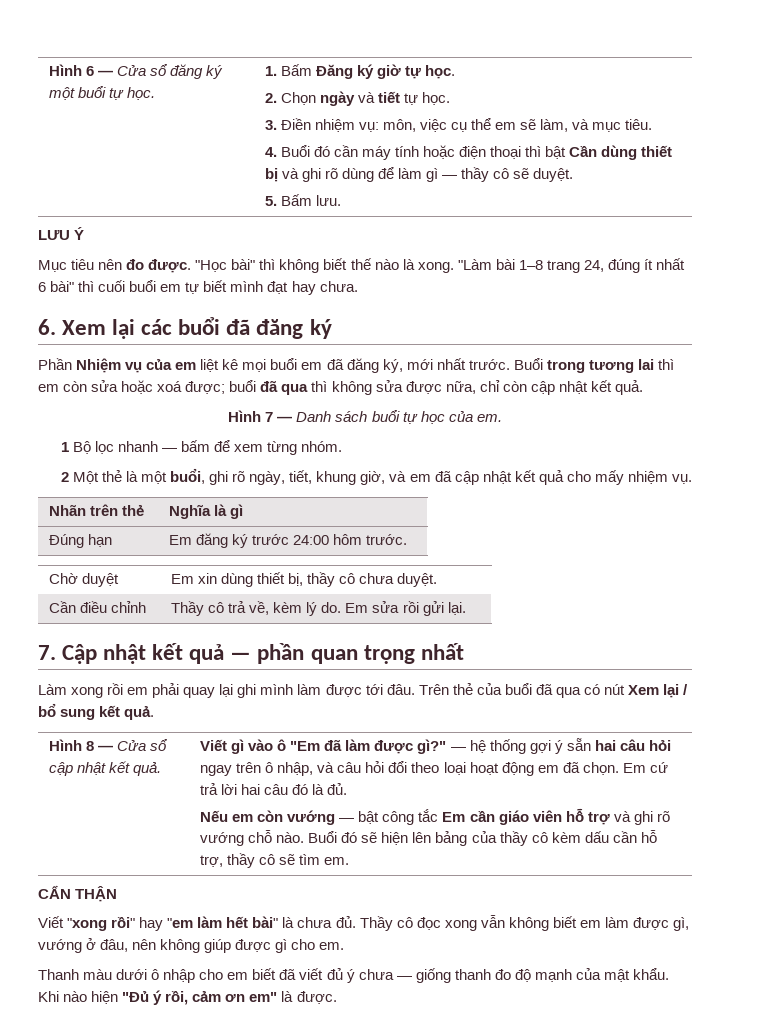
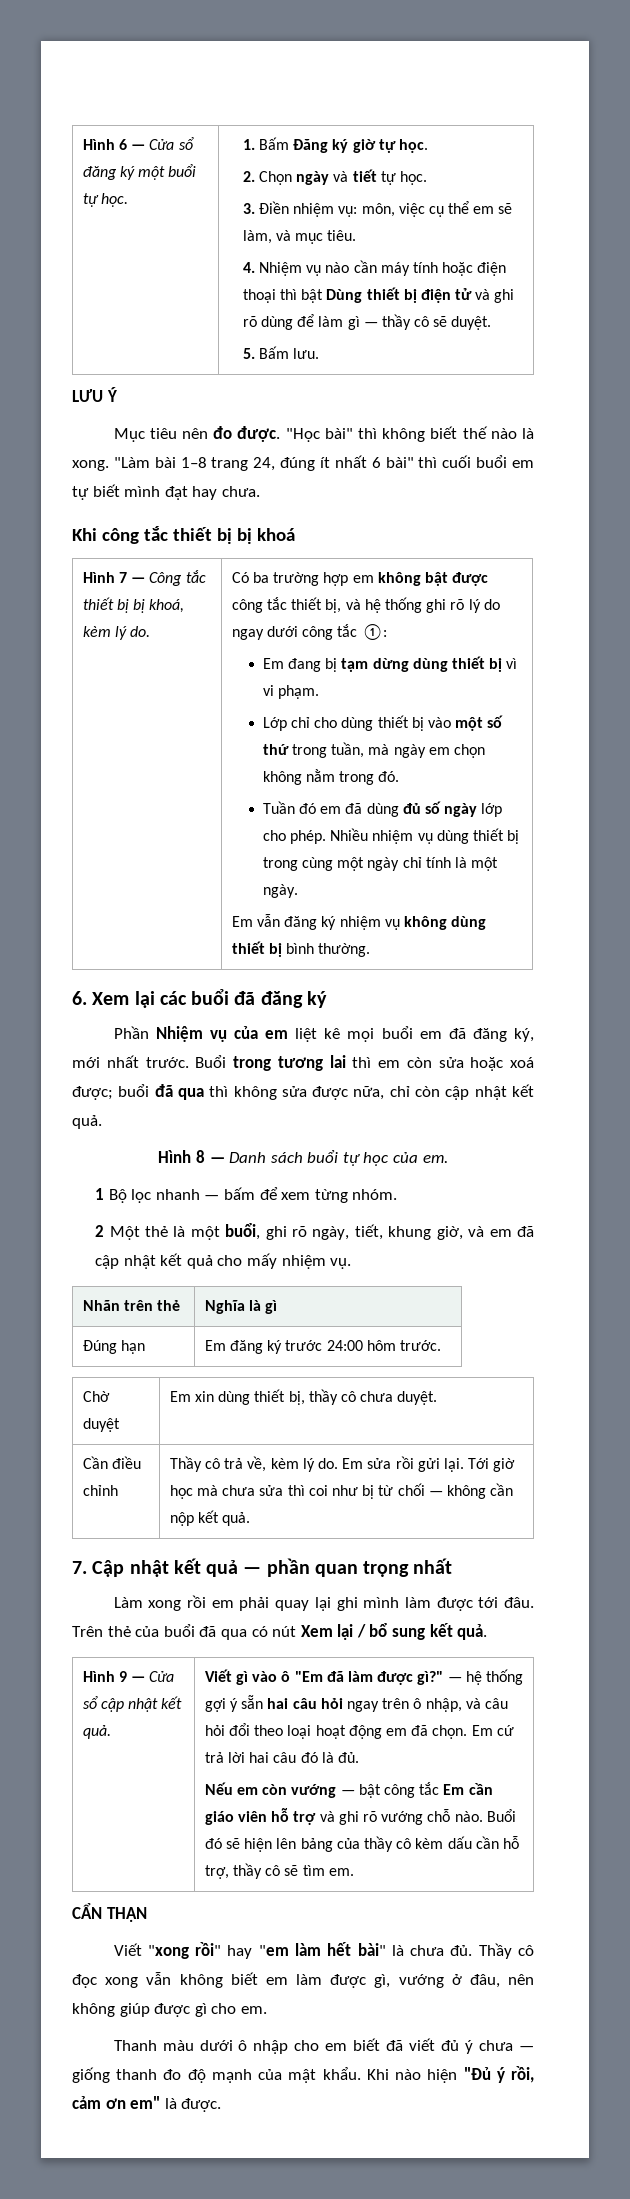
[280,145,330,157] Buổi đó -> [258,262,350,276] Nhiệm vụ nào
[569,145,673,160] [264,168,278,182] Cần dùng thiết bị -> [326,287,473,303] Dùng thiết bị điện tử
(358, 286) none -> [72,526,295,544] [82,570,206,586] [82,597,185,613] [82,626,151,640] [231,572,489,586] [231,597,500,613] [231,624,387,640] [262,656,518,672] [262,685,320,699] [262,715,504,731] [262,742,485,758] [262,769,400,785] [262,801,503,817] [262,828,520,844] [262,857,499,871] [262,884,298,898] [231,914,487,930] [231,941,371,957] // Khi công tắc thiết bị bị khoá // Hình 7 — Công tắc thiết bị bị khoá, kèm lý do. | Có ba trường hợp em không bật được công tắc thiết bị, và hệ thống ghi rõ lý do ngay dưới công tắc ①: // Em đang bị tạm dừng dùng thiết bị vì vi phạm. // Lớp chỉ cho dùng thiết bị vào một số thứ trong tuần, mà ngày em chọn không nằm trong đó. // Tuần đó em đã dùng đủ số ngày lớp cho phép. Nhiều nhiệm vụ dùng thiết bị trong cùng một ngày chỉ tính là một ngày. // Em vẫn đăng ký nhiệm vụ không dùng thiết bị bình thường.
[265,412,274,422] 7 -> [195,1150,205,1163] 8
(466, 608) none -> [468,1458,516,1472] [169,1483,514,1499] [169,1510,251,1526] Tới giờ học mà chưa sửa thì coi như bị từ chối — không cần nộp kết quả.
[86,741,95,751] 8 -> [119,1671,128,1682] 9

